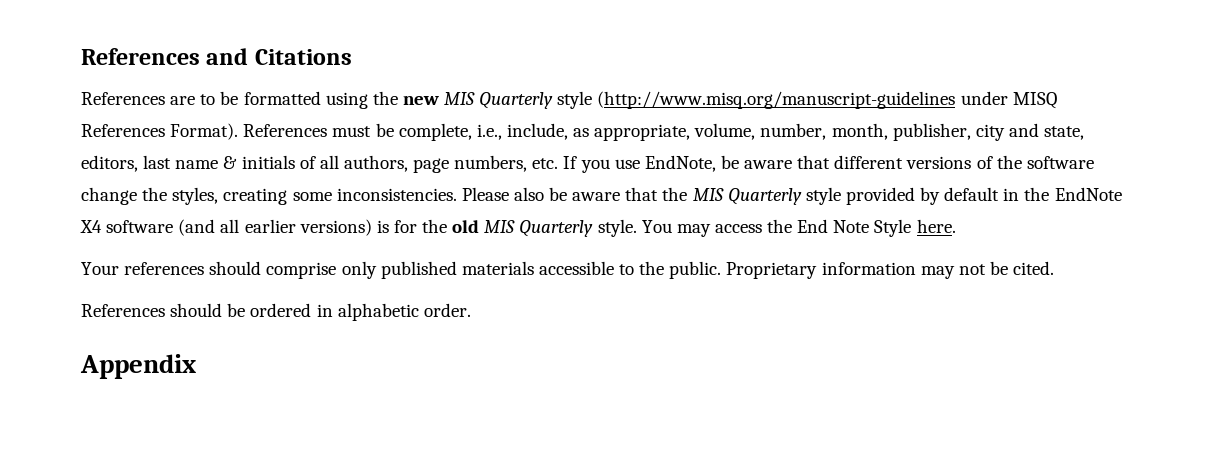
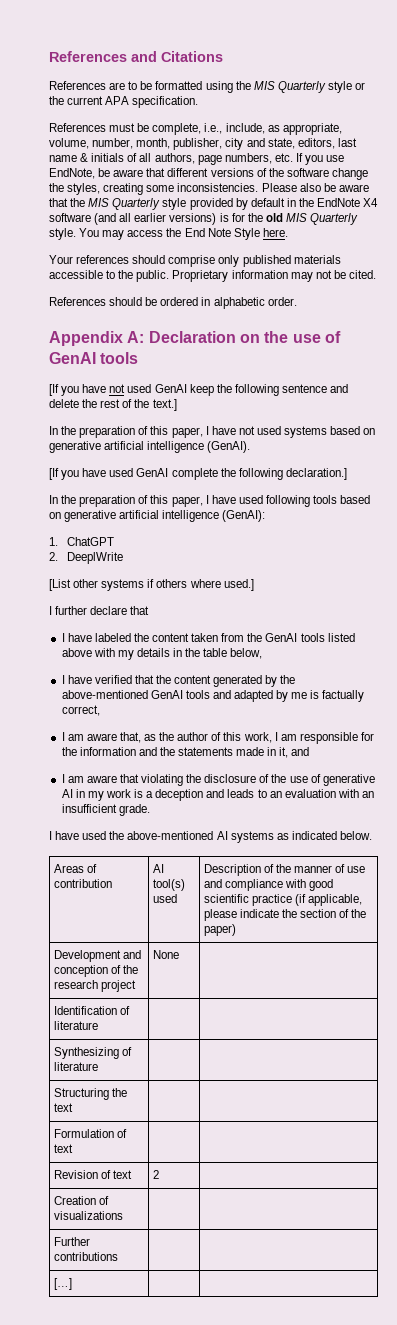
[402,91,1057,109] [81,123,239,140] new MIS Quarterly style (http://www.misq.org/manuscript-guidelines under MISQ References Format). -> [253,81,366,93] [49,96,199,108] MIS Quarterly style or the current APA specification. //
(196, 366) none -> [127,331,341,343] [49,352,139,364] [49,384,349,396] [49,399,177,411] [49,426,376,438] [49,441,251,453] [49,468,347,480] [49,495,371,507] [49,510,266,522] [49,537,115,546] [49,552,124,564] [49,579,254,591] [49,606,150,615] [61,633,355,642] [61,648,263,660] [61,675,296,687] [61,690,365,702] [61,705,100,716] [61,732,375,744] [61,747,310,758] [61,774,375,786] [61,789,375,801] [61,804,150,816] [49,831,372,843] [53,864,97,873] [53,879,112,888] [152,864,164,873] [152,879,185,891] [152,894,177,903] [203,864,366,876] [203,879,334,891] [203,894,363,906] [203,909,367,921] [203,924,236,936] [53,950,141,962] [53,965,138,977] [53,980,136,992] [152,950,179,959] [53,1006,130,1015] [53,1021,98,1030] [53,1047,132,1059] [53,1062,98,1071] [53,1088,127,1100] [53,1103,73,1112] [53,1129,127,1138] [53,1144,73,1153] [53,1170,132,1179] [152,1170,159,1179] [53,1196,109,1205] [53,1211,123,1220] [53,1237,90,1246] [53,1252,118,1261] [53,1278,72,1290] A: Declaration on the use of GenAI tools // [If you have not used GenAI keep the following sentence and delete the rest of the text.] // In the preparation of this paper, I have not used systems based on generative artificial intelligence (GenAI). // [If you have used GenAI complete the following declaration.] // In the preparation of this paper, I have used following tools based on generative artificial intelligence (GenAI): // 1. ChatGPT // 2. DeeplWrite // [List other systems if others where used.] // I further declare that // I have labeled the content taken from the GenAI tools listed above with my details in the table below, // I have verified that the content generated by the above-mentioned GenAI tools and adapted by me is factually correct, // I am aware that, as the author of this work, I am responsible for the information and the statements made in it, and // I am aware that violating the disclosure of the use of generative AI in my work is a deception and leads to an evaluation with an insufficient grade. // I have used the above-mentioned AI systems as indicated below. // Areas of contribution | AI tool(s) used | Description of the manner of use and compliance with good scientific practice (if applicable, please indicate the section of the paper) // Development and conception of the research project | None | // Identification of literature | | // Synthesizing of literature | | // Structuring the text | | // Formulation of text | | // Revision of text | 2 | // Creation of visualizations | | // Further contributions | | // […] | |

